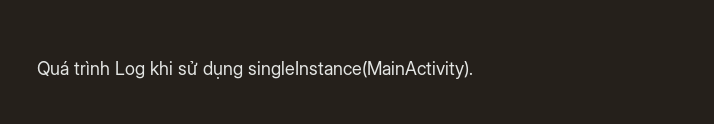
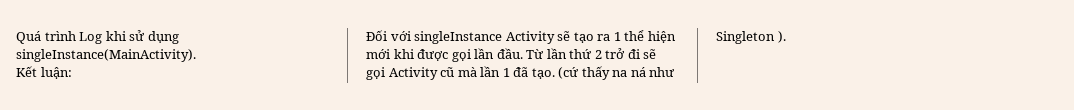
(473, 70) none -> [16,66,72,79] [366,30,676,44] [366,48,657,62] [366,66,675,80] [716,31,786,44] // Kết luận: // Đối với singleInstance Activity sẽ tạo ra 1 thể hiện mới khi được gọi lần đầu. Từ lần thứ 2 trở đi sẽ gọi Activity cũ mà lần 1 đã tạo. (cứ thấy na ná như Singleton ).

